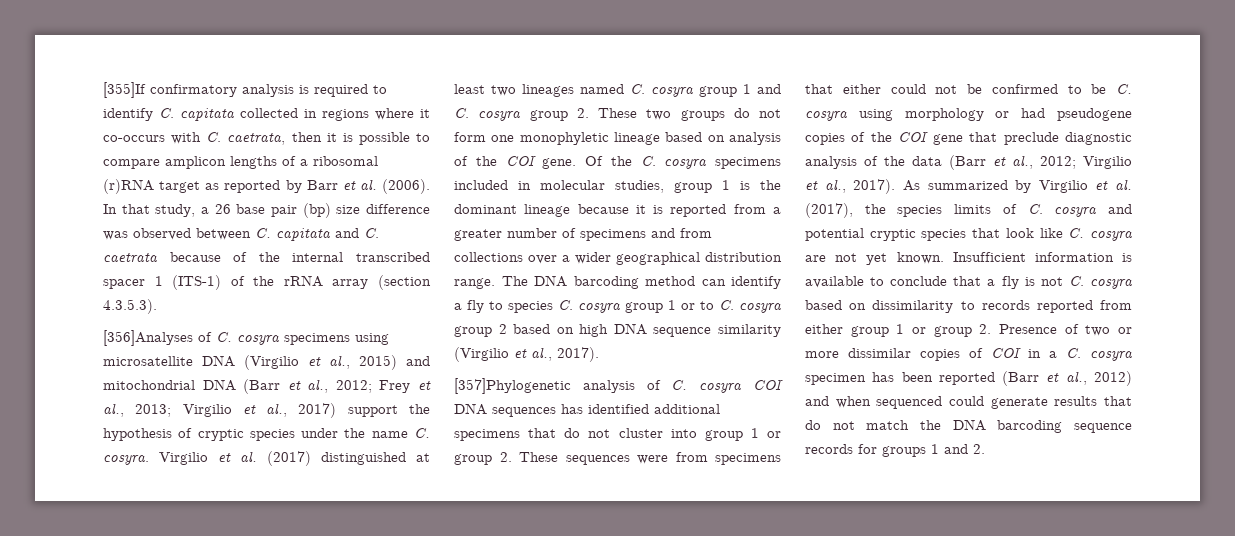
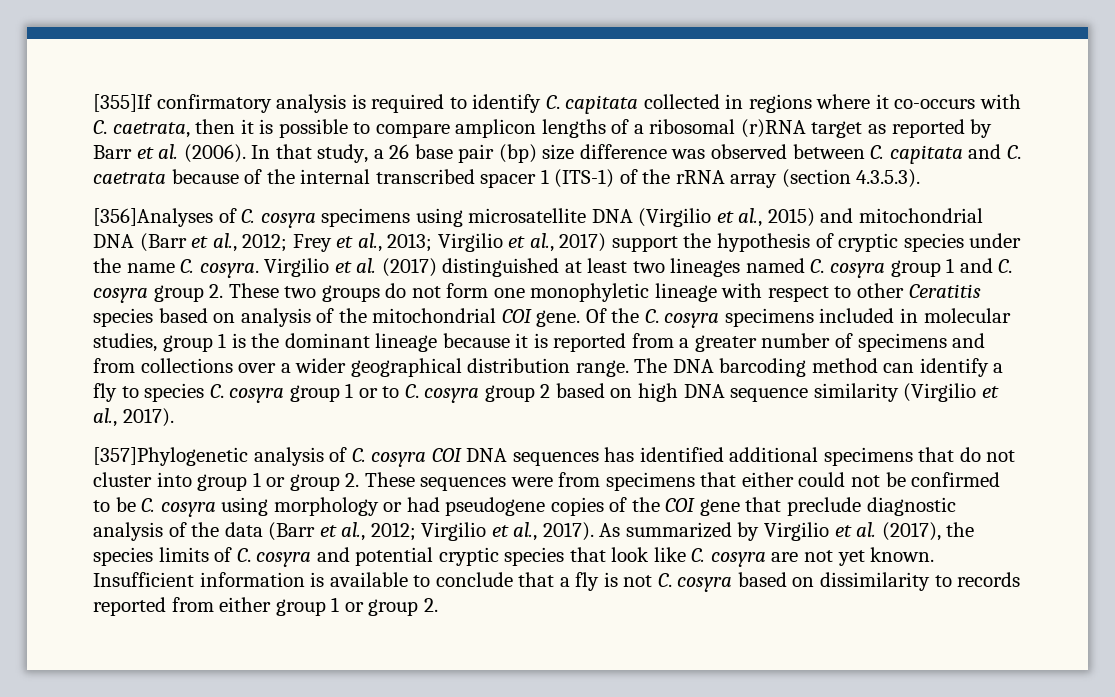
(660, 138) none -> [721,283,981,302] [93,308,153,327] with respect to other Ceratitis species
(497, 161) none -> [372,308,497,323] mitochondrial
[999,324,1132,336] [805,348,1133,361] [805,371,1132,386] [805,396,1132,409] [805,419,1132,433] [805,444,985,457] Presence of two or more dissimilar copies of COI in a C. cosyra specimen has been reported (Barr et al., 2012) and when sequenced could generate results that do not match the DNA barcoding sequence records for groups 1 and 2. -> (438, 605) none

